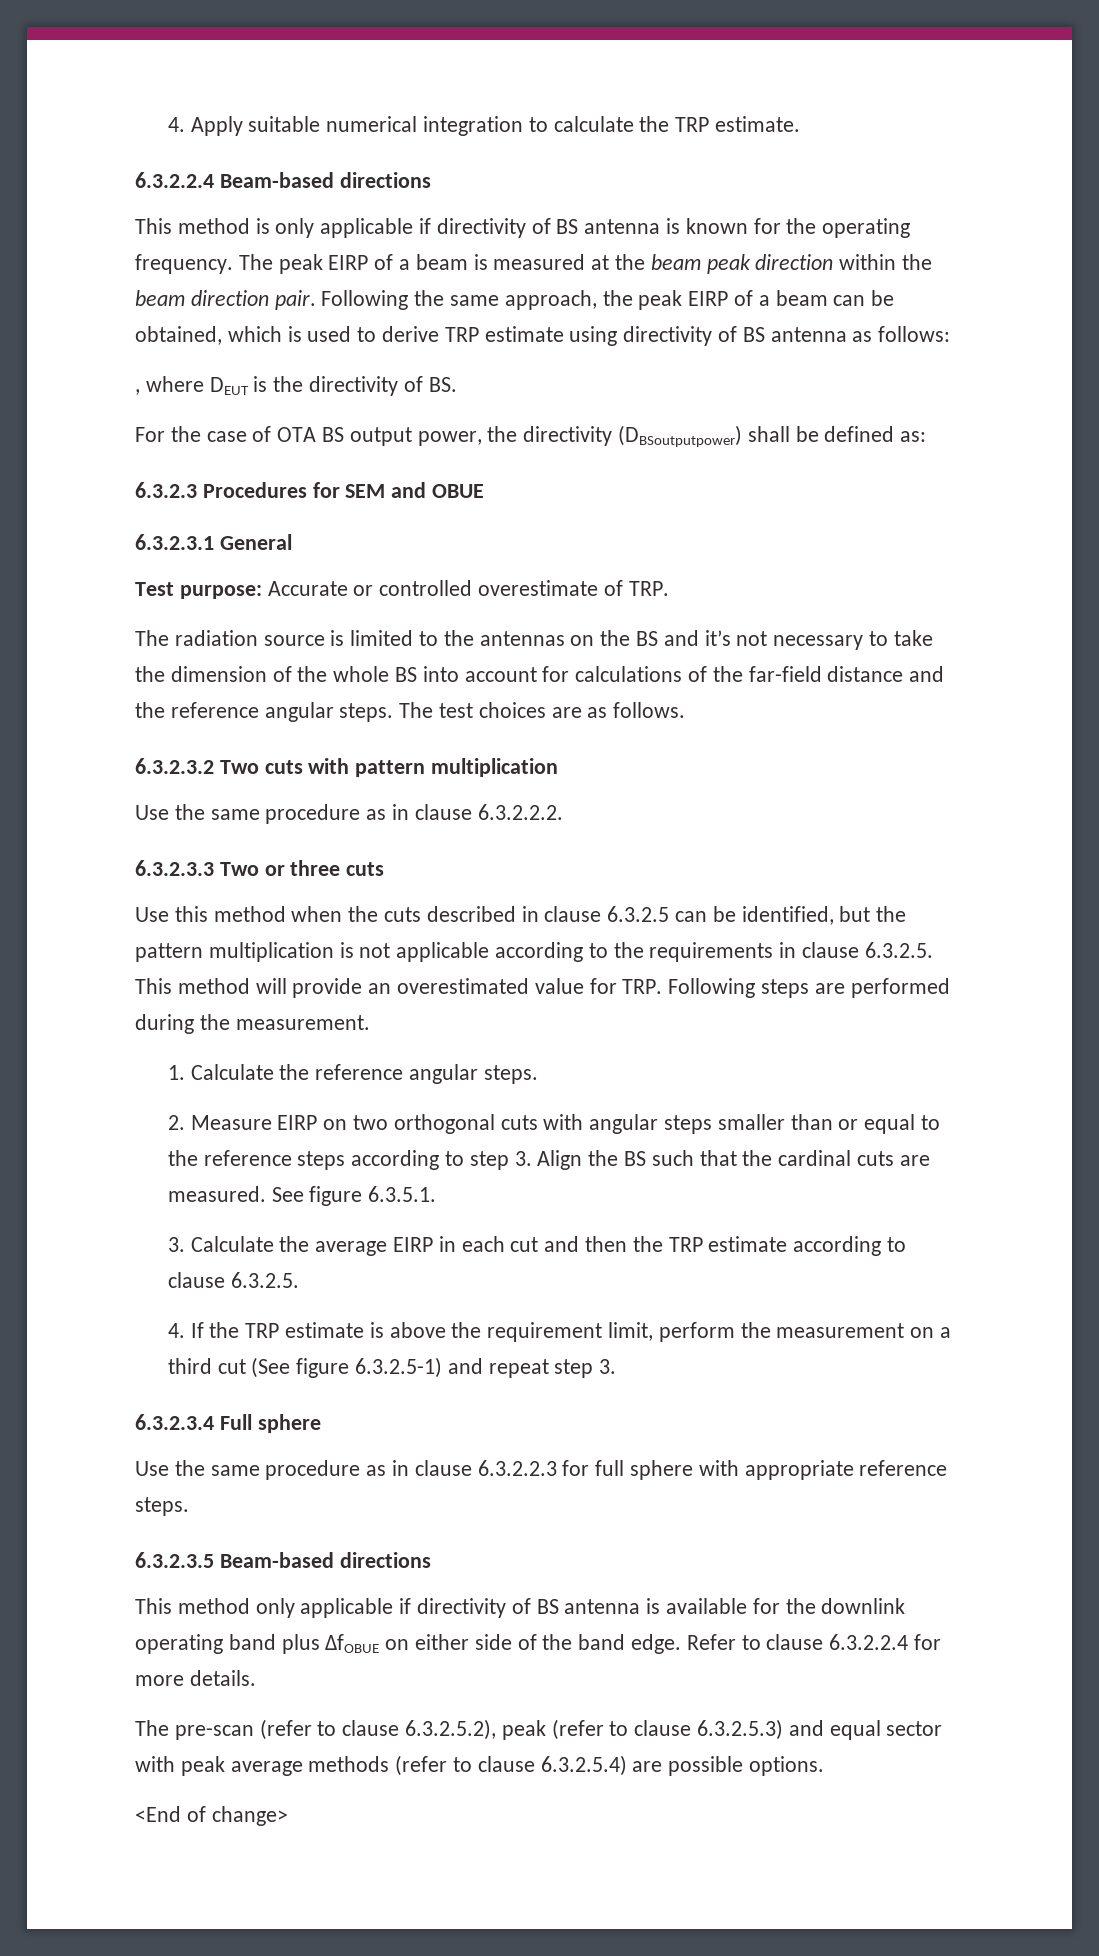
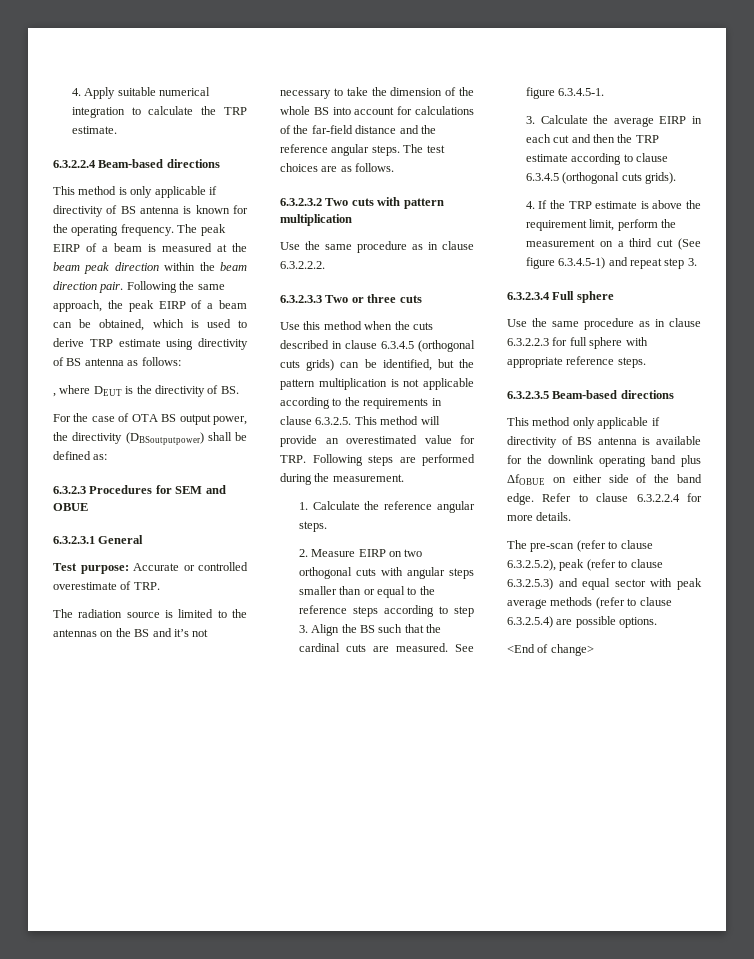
[607,906,670,922] 6.3.2.5 -> [381,340,475,352] [280,359,335,371] 6.3.4.5 (orthogonal cuts grids)
[368,1186,437,1202] 6.3.5.1. -> [558,88,605,96] 6.3.4.5-1.
[230,1272,299,1288] 6.3.2.5. -> [525,172,677,184] 6.3.4.5 (orthogonal cuts grids).
[354,1357,442,1378] 6.3.2.5-1) -> [558,257,606,269] 6.3.4.5-1)

